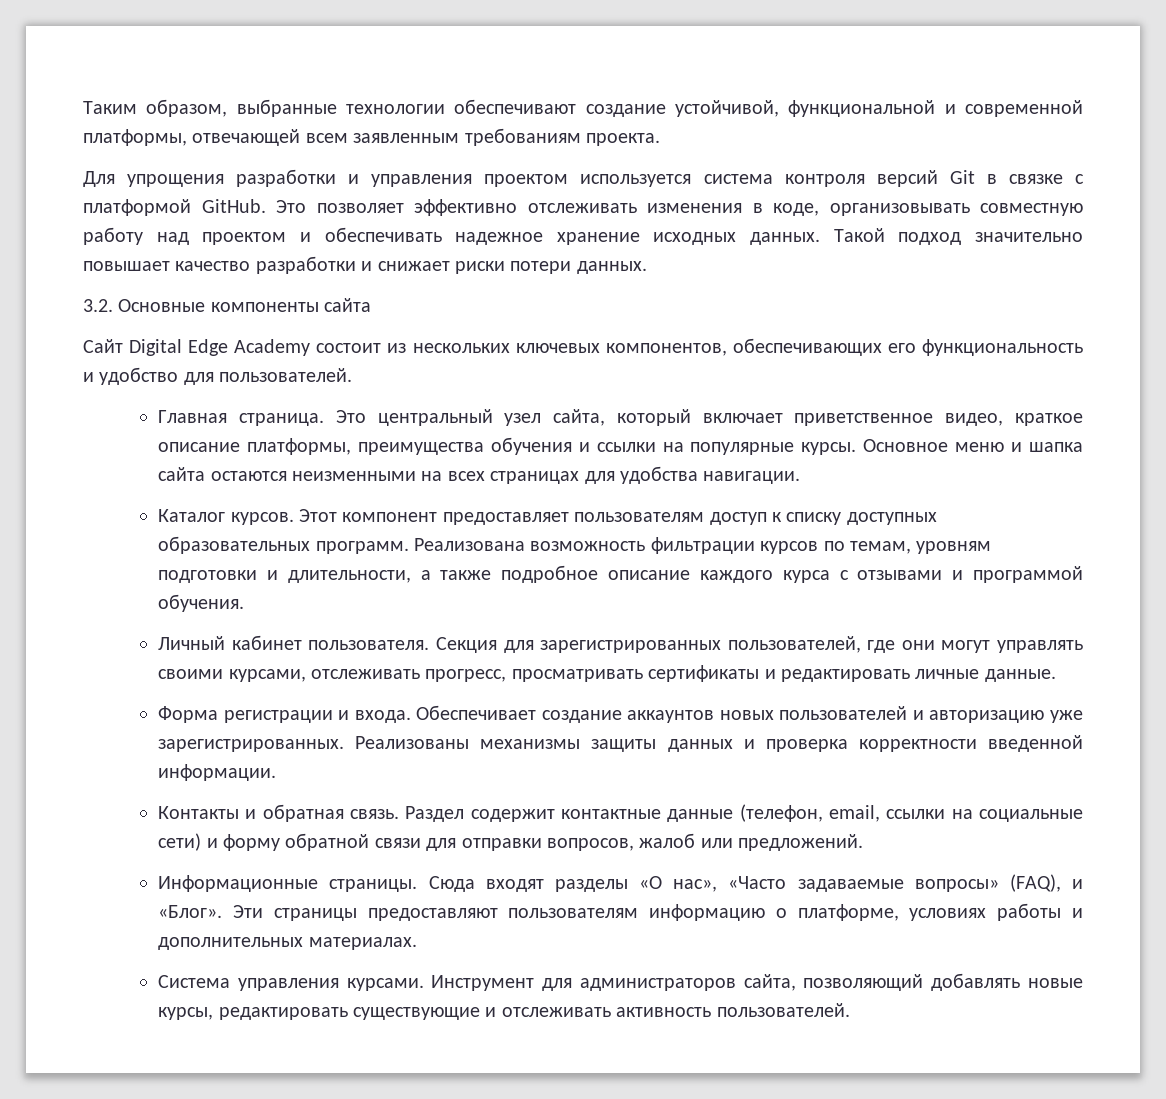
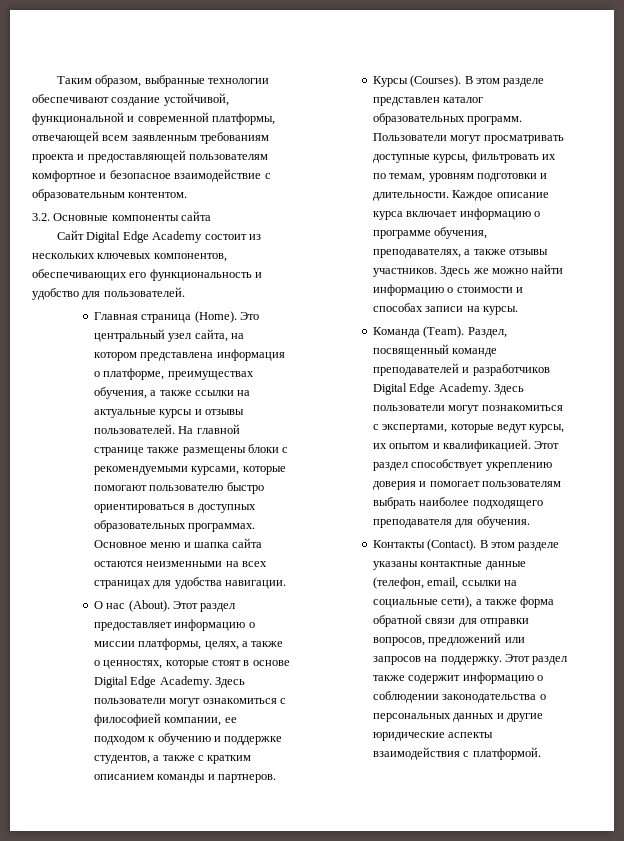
[586,133,660,146] [83,169,1085,187] [83,199,1083,216] [83,227,1083,245] [83,256,647,274] проекта. // Для упрощения разработки и управления проектом используется система контроля версий Git в связке с платформой GitHub. Это позволяет эффективно отслеживать изменения в коде, организовывать совместную работу над проектом и обеспечивать надежное хранение исходных данных. Такой подход значительно повышает качество разработки и снижает риски потери данных. -> [32,150,269,163] [32,169,271,182] [32,189,188,201] проекта и предоставляющей пользователям комфортное и безопасное взаимодействие с образовательным контентом.
[238,413,324,426] страница. -> [141,311,237,323] страница (Home).
[616,409,1083,426] [158,437,857,455] который включает приветственное видео, краткое описание платформы, преимущества обучения и ссылки на популярные курсы. -> [231,333,245,339] [93,349,285,361] [93,368,254,380] [93,387,251,399] [93,409,245,418] [93,424,240,434] [93,444,289,456] [93,466,286,475] [93,482,264,494] [93,504,256,513] [93,520,256,532] на котором представлена информация о платформе, преимуществах обучения, а также ссылки на актуальные курсы и отзывы пользователей. На главной странице также размещены блоки с рекомендуемыми курсами, которые помогают пользователю быстро ориентироваться в доступных образовательных программах.
[158,509,937,525] [158,536,819,554] Каталог курсов. Этот компонент предоставляет пользователям доступ к списку доступных образовательных программ. Реализована возможность фильтрации курсов -> [93,600,236,612] [93,619,255,631] [93,638,284,650] [93,660,290,669] [93,676,246,688] [93,698,287,707] [93,713,237,726] [93,733,283,745] [93,755,252,764] [93,774,277,783] [372,75,545,87] [372,97,484,106] [372,113,523,125] [372,133,564,144] [372,151,557,163] О нас (About). Этот раздел предоставляет информацию о миссии платформы, целях, а также о ценностях, которые стоят в основе Digital Edge Academy. Здесь пользователи могут ознакомиться с философией компании, ее подходом к обучению и поддержке студентов, а также с кратким описанием команды и партнеров. // Курсы (Courses). В этом разделе представлен каталог образовательных программ. Пользователи могут просматривать доступные курсы, фильтровать их
[287,565,1083,583] [158,594,245,612] [158,635,1084,653] [158,665,1056,682] [158,705,1084,723] [158,735,1083,752] [158,764,277,781] [158,804,555,822] длительности, а также подробное описание каждого курса с отзывами и программой обучения. // Личный кабинет пользователя. Секция для зарегистрированных пользователей, где они могут управлять своими курсами, отслеживать прогресс, просматривать сертификаты и редактировать личные данные. // Форма регистрации и входа. Обеспечивает создание аккаунтов новых пользователей и авторизацию уже зарегистрированных. Реализованы механизмы защиты данных и проверка корректности введенной информации. // Контакты и обратная связь. Раздел содержит -> [372,190,549,201] [372,208,541,220] [372,227,488,239] [372,249,549,258] [372,264,564,277] [372,284,524,296] [372,303,519,315] [372,326,507,338] [372,344,498,357] [372,363,550,376] [372,383,525,395] [372,405,563,414] [372,424,565,433] [372,439,560,452] [372,459,552,471] [372,481,562,490] [372,497,543,509] [372,516,530,528] [372,539,560,551] [372,561,418,570] длительности. Каждое описание курса включает информацию о программе обучения, преподавателях, а также отзывы участников. Здесь же можно найти информацию о стоимости и способах записи на курсы. // Команда (Team). Раздел, посвященный команде преподавателей и разработчиков Digital Edge Academy. Здесь пользователи могут познакомиться с экспертами, которые ведут курсы, их опытом и квалификацией. Этот раздел способствует укреплению доверия и помогает пользователям выбрать наиболее подходящего преподавателя для обучения. // Контакты (Contact). В этом разделе указаны
[158,833,280,851] сети) и форму -> [441,596,555,608] сети), а также форма
[639,833,864,851] [158,874,1084,892] [158,903,1083,921] [158,937,417,950] [158,973,1083,991] [158,1003,850,1020] жалоб или предложений. // Информационные страницы. Сюда входят разделы «О нас», «Часто задаваемые вопросы» (FAQ), и «Блог». Эти страницы предоставляют пользователям информацию о платформе, условиях работы и дополнительных материалах. // Система управления курсами. Инструмент для администраторов сайта, позволяющий добавлять новые курсы, редактировать существующие и отслеживать активность пользователей. -> [428,633,525,646] [372,654,568,665] [372,672,544,684] [372,691,546,703] [372,713,544,722] [372,732,494,741] [372,747,541,760] предложений или запросов на поддержку. Этот раздел также содержит информацию о соблюдении законодательства о персональных данных и другие юридические аспекты взаимодействия с платформой.

